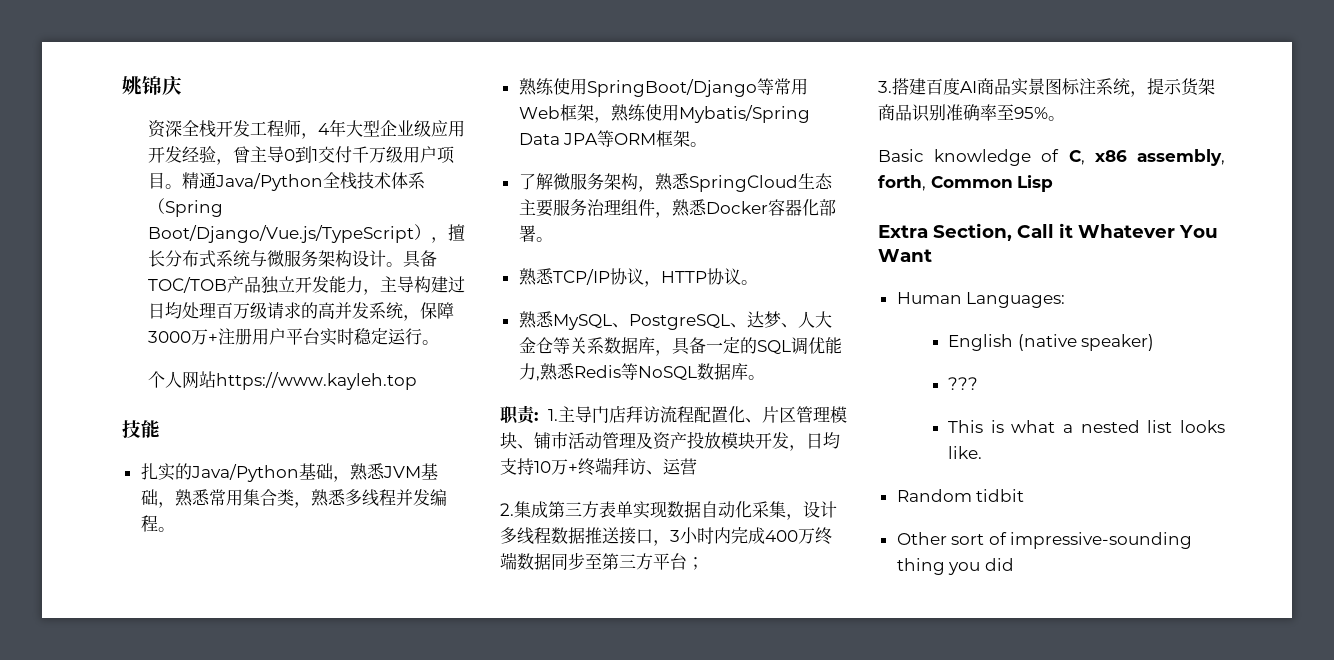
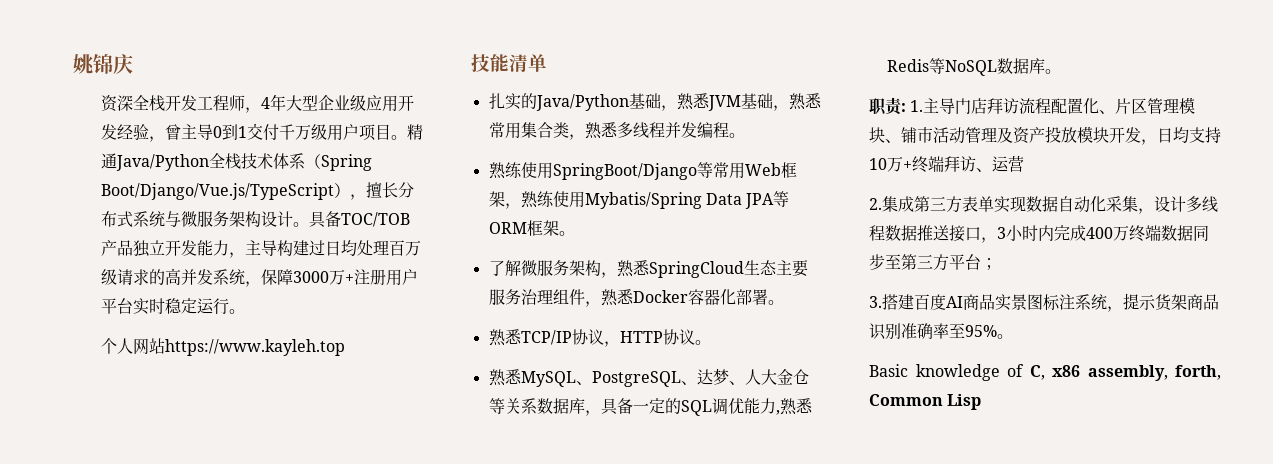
(160, 429) none -> [509,54,547,72] 清单
[878,223,1218,241] [878,249,932,262] [896,292,1066,308] [948,334,1155,351] [948,377,979,390] [948,420,1225,433] [948,446,983,459] [896,489,1025,502] [896,532,1193,549] [896,558,1014,575] // Extra Section, Call it Whatever You Want // Human Languages: // English (native speaker) // ??? // This is what a nested list looks like. // Random tidbit // Other sort of impressive-sounding thing you did -> (982, 402) none

